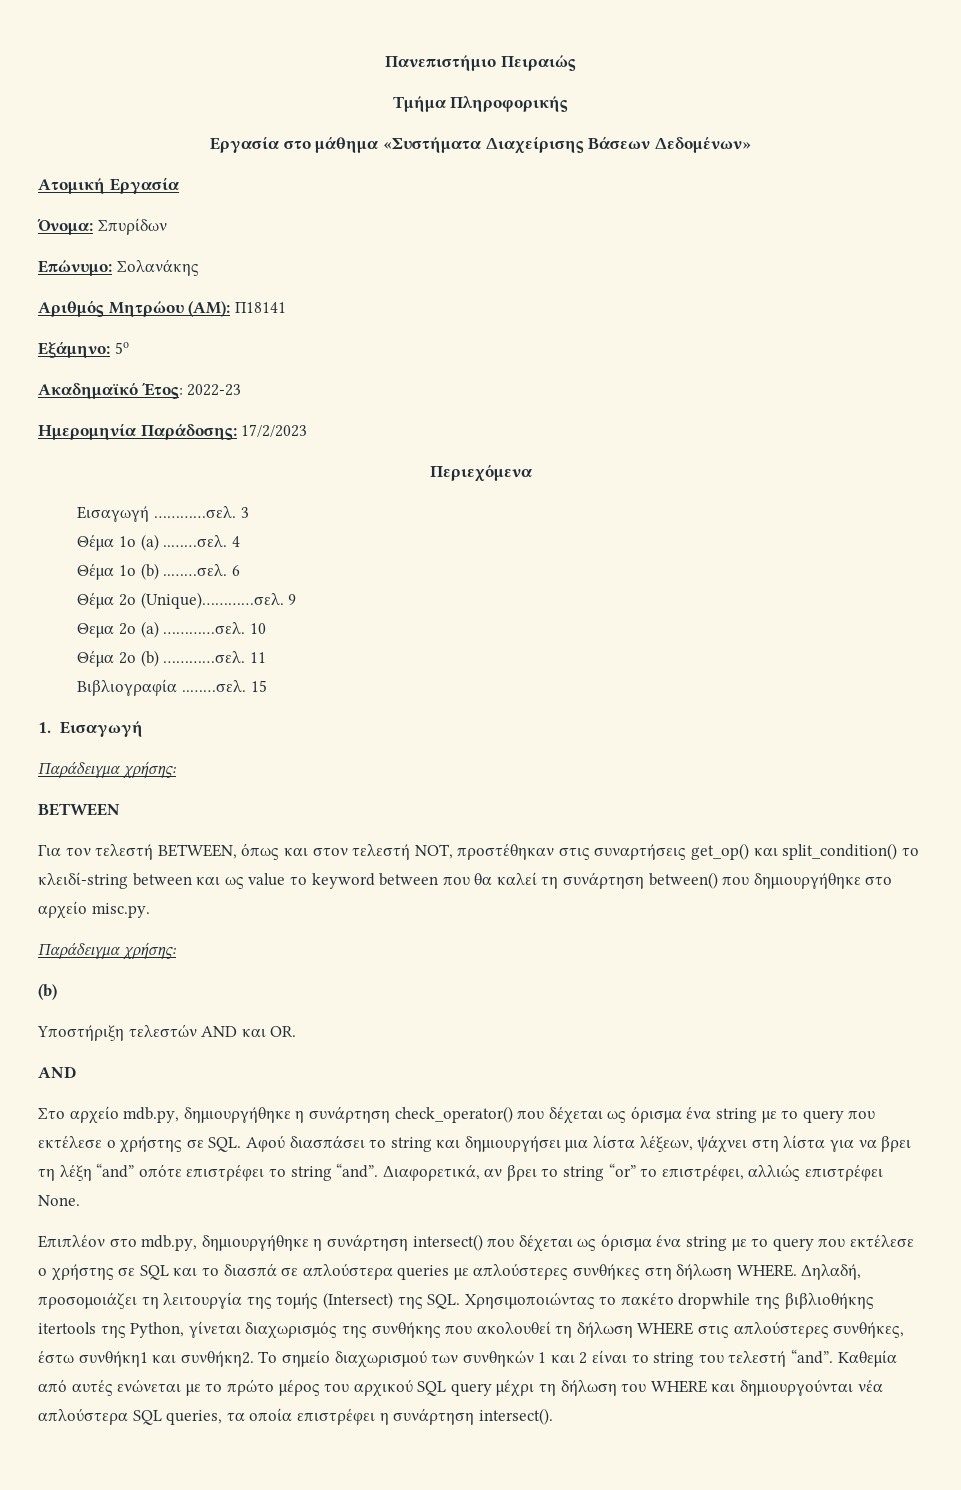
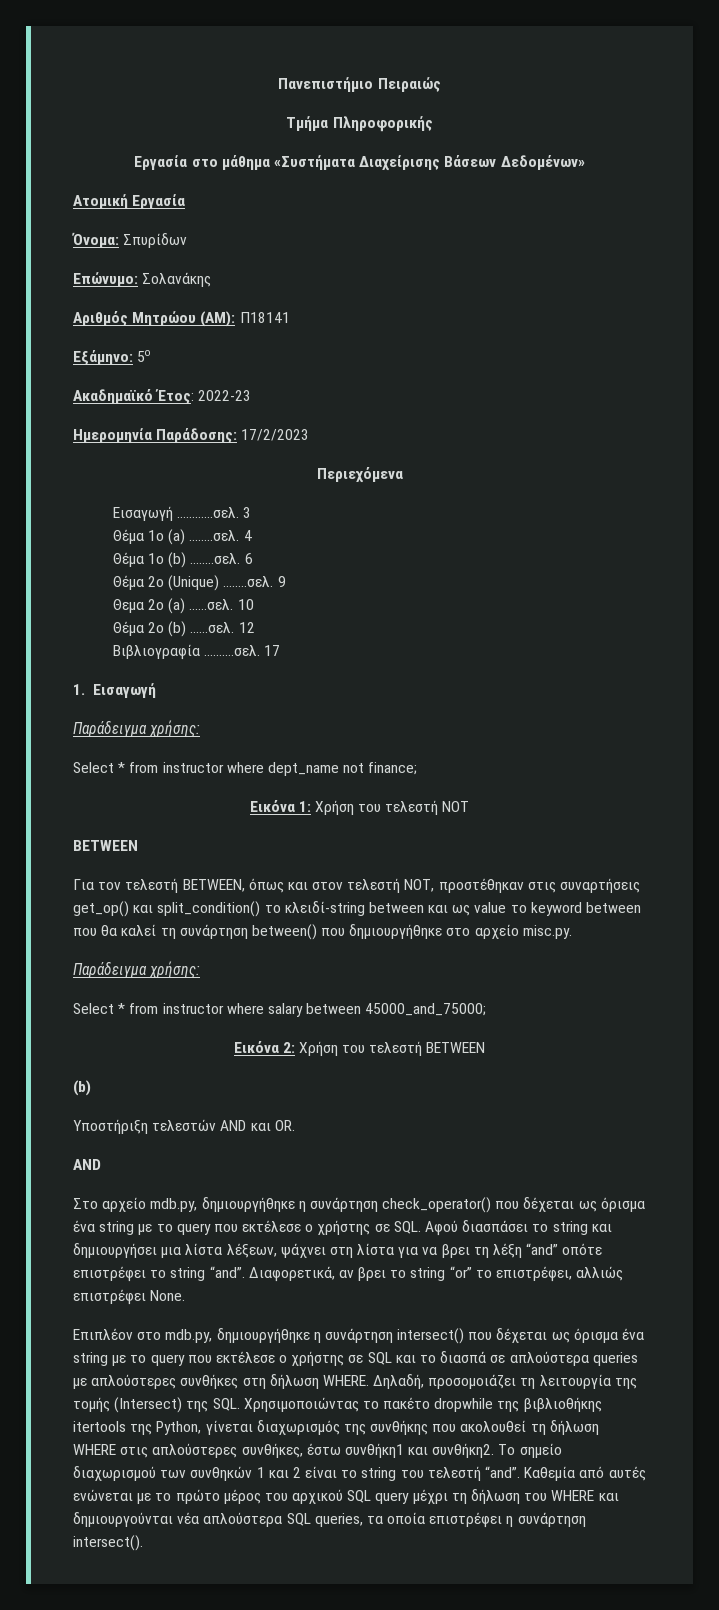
[140,592,284,609] (Unique)…………σελ. -> [168,575,274,591] (Unique) ..……σελ.
[163,622,246,635] …………σελ. -> [189,599,234,610] ...…σελ.
[163,651,266,664] …………σελ. 11 -> [190,622,255,633] ...…σελ. 12
[181,680,267,693] ..……σελ. 15 -> [204,645,281,656] .………σελ. 17
(176, 770) none -> [73,762,418,776] [249,800,470,815] // Select * from instructor where dept_name not finance; // Εικόνα 1: Χρήση του τελεστή NOT
(176, 951) none -> [73,1003,487,1017] [233,1041,486,1056] // Select * from instructor where salary between 45000_and_75000; // Εικόνα 2: Χρήση του τελεστή BETWEEN

